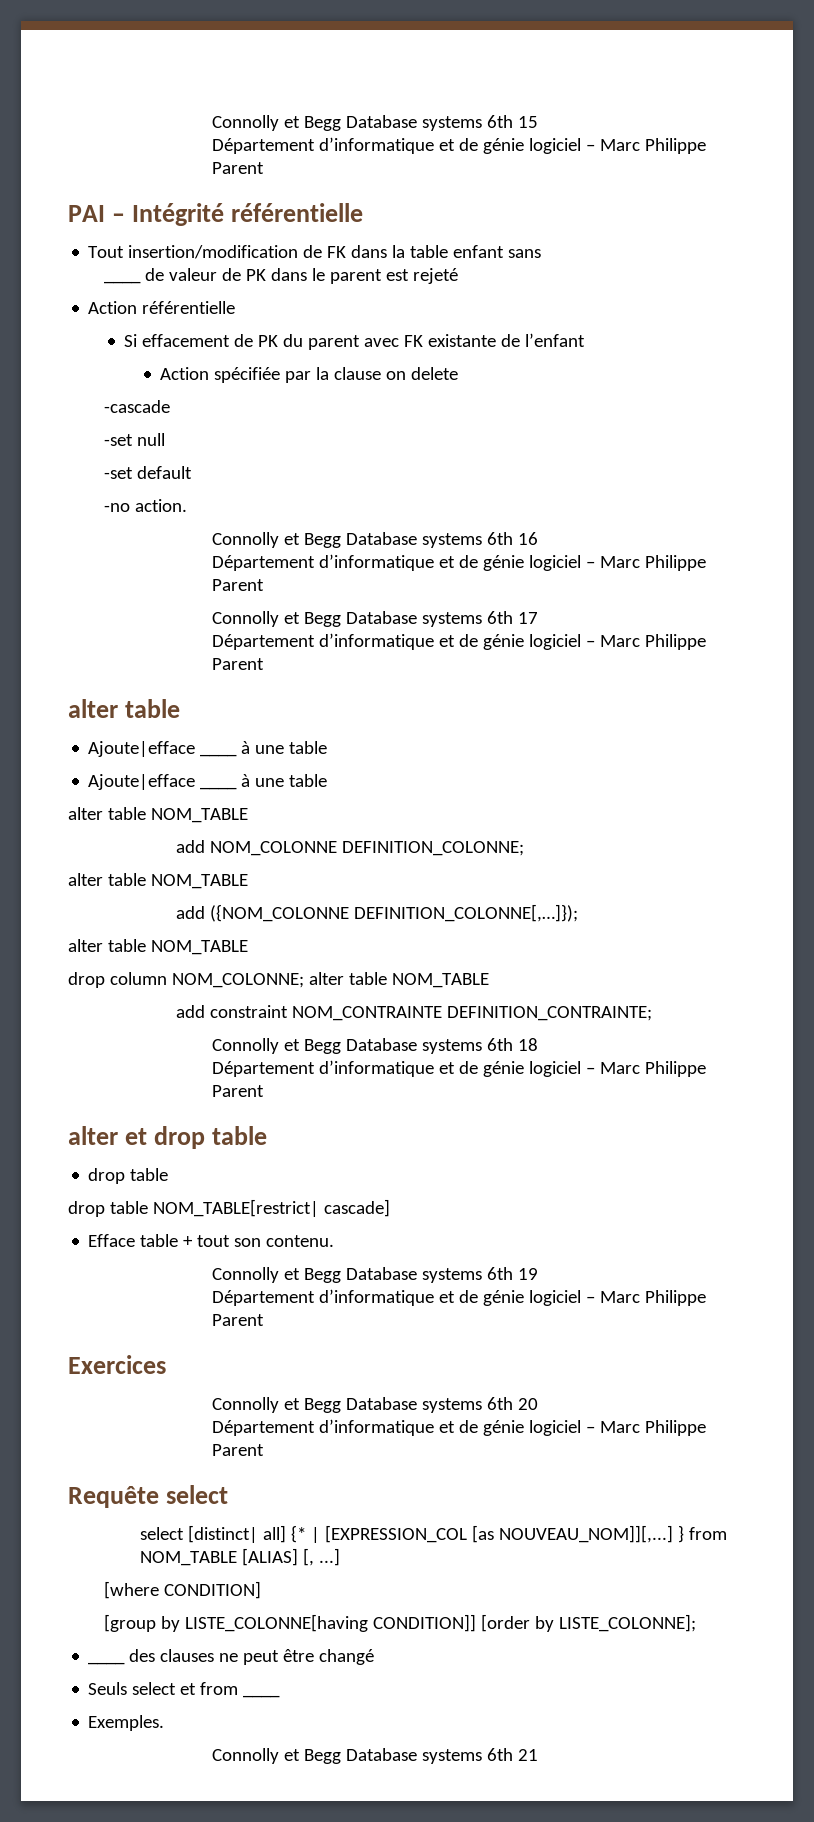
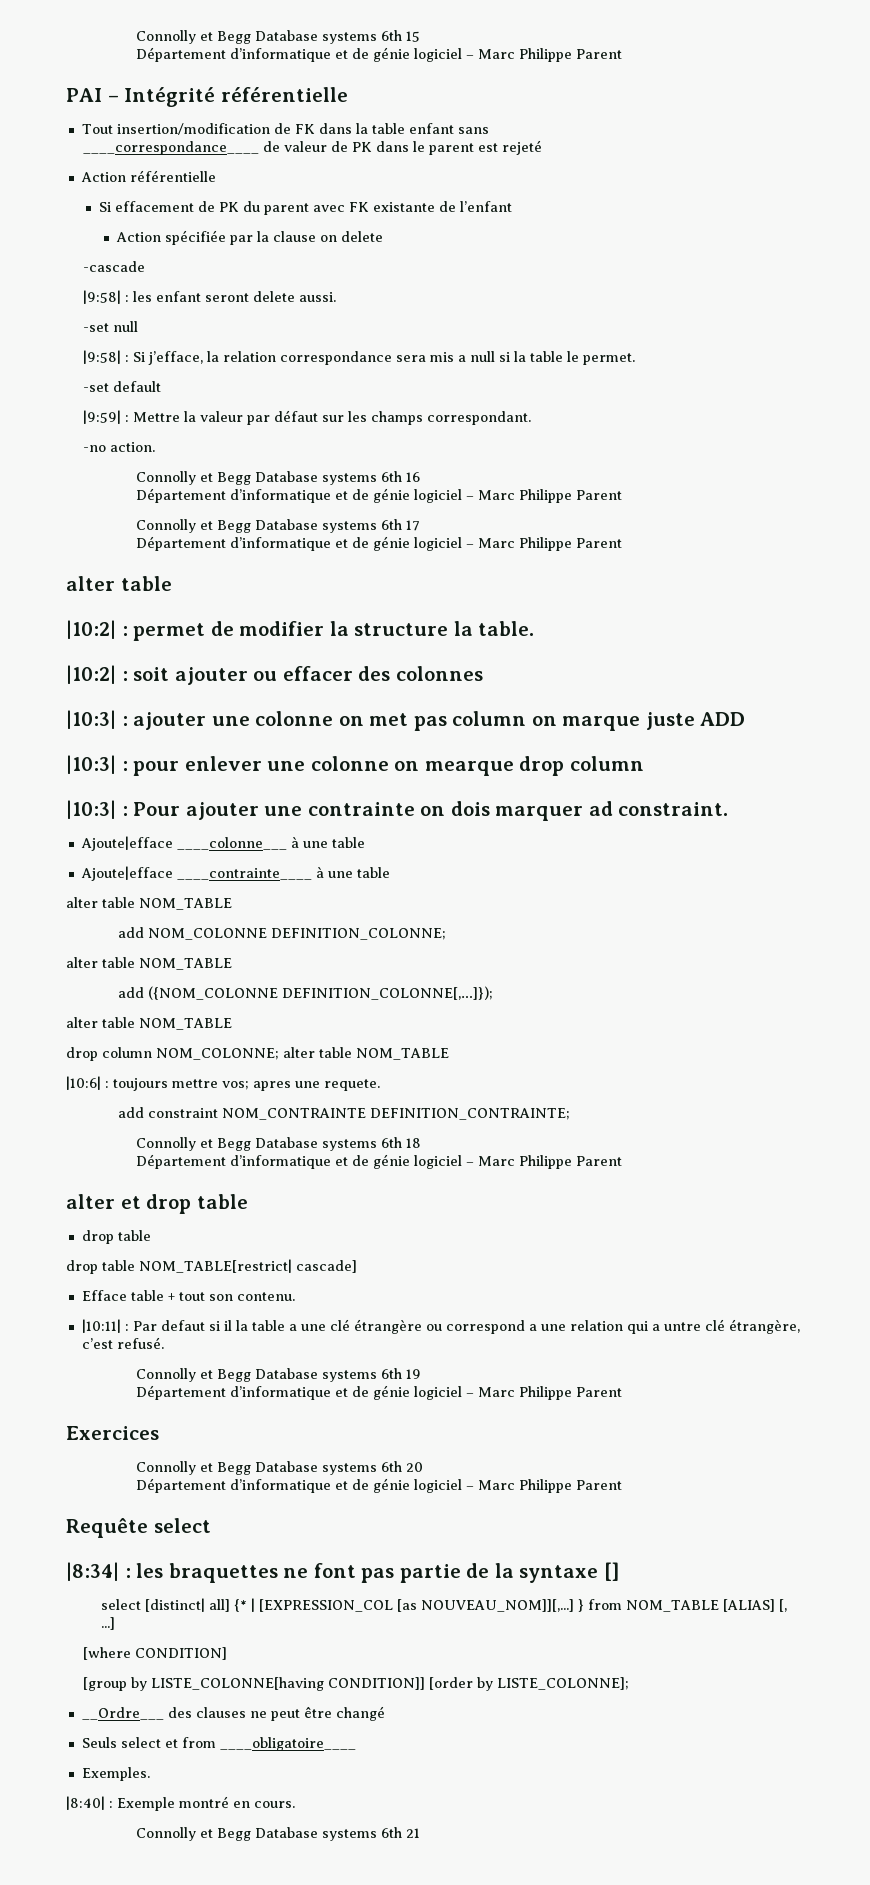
[104,281,142,284] ____ -> [83,141,260,155] ____correspondance____
[104,433,166,446] [104,466,193,479] -set null // -set default -> [83,290,337,304] [83,321,139,332] [83,350,636,365] [83,381,162,392] [83,410,532,425] |9:58| : les enfant seront delete aussi. // -set null // |9:58| : Si j’efface, la relation correspondance sera mis a null si la table le permet. // -set default // |9:59| : Mettre la valeur par défaut sur les champs correspondant.
[88,741,238,757] // Ajoute|efface ____ -> [66,620,535,641] [66,665,483,685] [66,710,746,731] [66,755,644,776] [66,800,729,821] [80,836,287,851] // |10:2| : permet de modifier la structure la table. // |10:2| : soit ajouter ou effacer des colonnes // |10:3| : ajouter une colonne on met pas column on marque juste ADD // |10:3| : pour enlever une colonne on mearque drop column // |10:3| : Pour ajouter une contrainte on dois marquer ad constraint. // Ajoute|efface ____colonne___
[200,787,238,790] ____ -> [176,868,312,880] ____contrainte____
(489, 980) none -> [66,1076,380,1091] // |10:6| : toujours mettre vos; apres une requete.
(335, 1241) none -> [81,1319,800,1334] [81,1337,164,1349] // |10:11| : Par defaut si il la table a une clé étrangère ou correspond a une relation qui a untre clé étrangère, c’est refusé.
(229, 1494) none -> [66,1562,619,1583] // |8:34| : les braquettes ne font pas partie de la syntaxe []
[88,1662,126,1665] ____ -> [81,1707,164,1720] __Ordre___
[243,1695,281,1698] ____ -> [219,1737,356,1751] ____obligatoire____
(165, 1723) none -> [66,1796,295,1811] // |8:40| : Exemple montré en cours.

